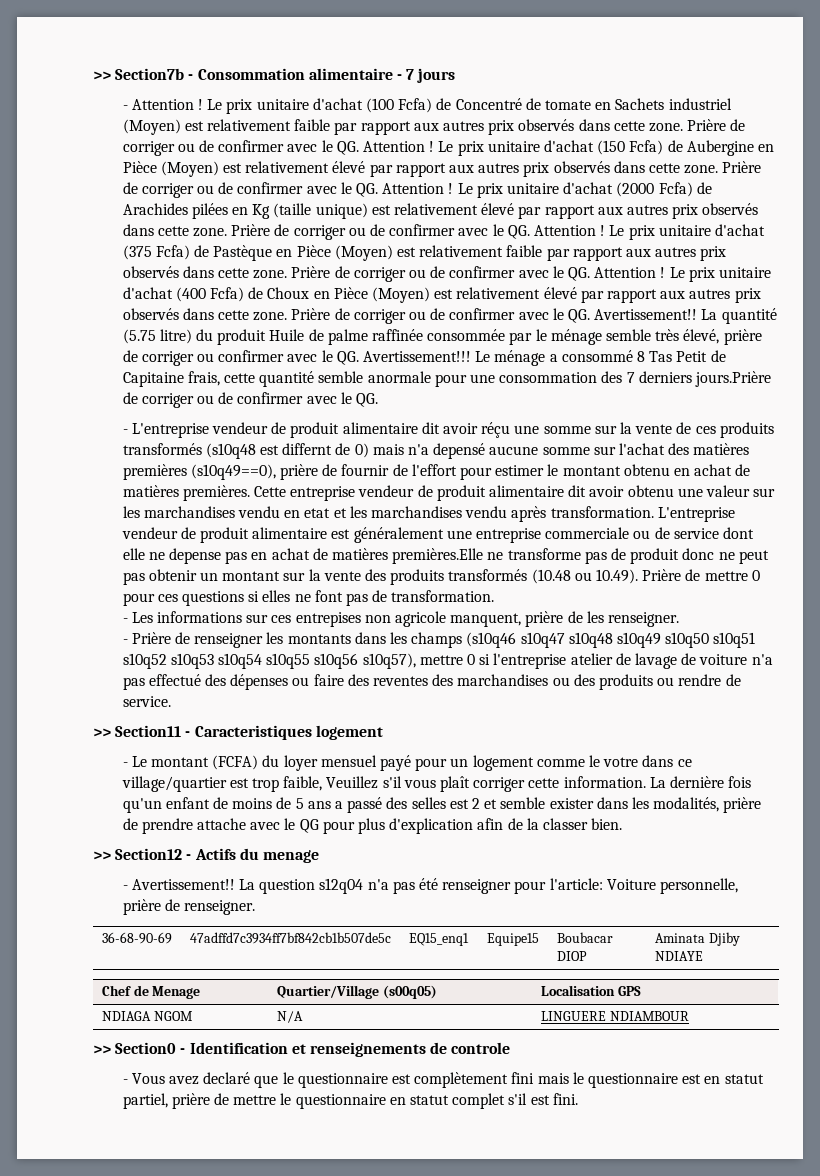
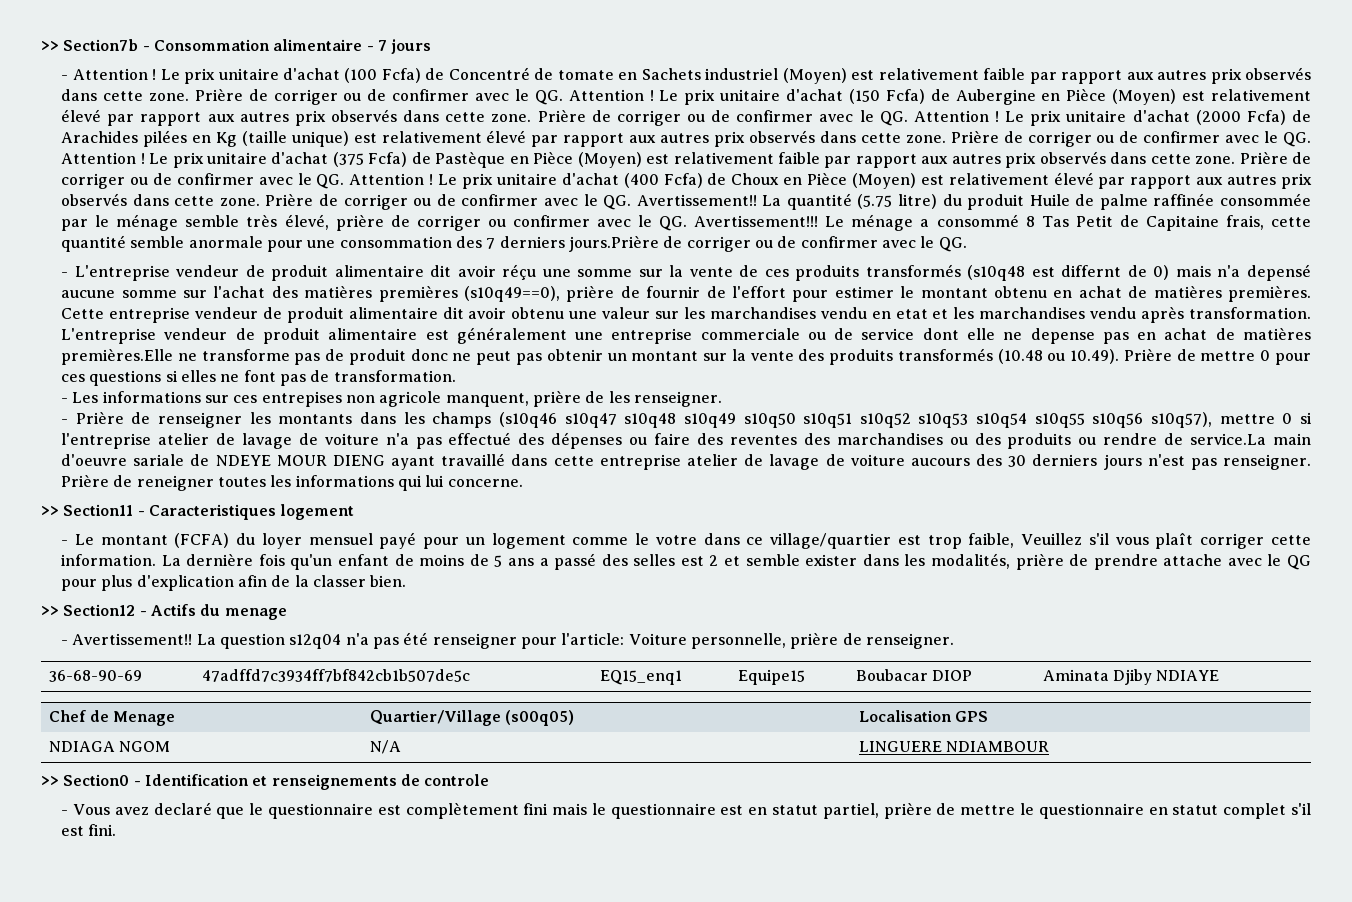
[122,696,171,707] service. -> [1190,433,1311,445] [61,453,1312,470] [61,475,523,491] service.La main d'oeuvre sariale de NDEYE MOUR DIENG ayant travaillé dans cette entreprise atelier de lavage de voiture aucours des 30 derniers jours n'est pas renseigner. Prière de reneigner toutes les informations qui lui concerne.

